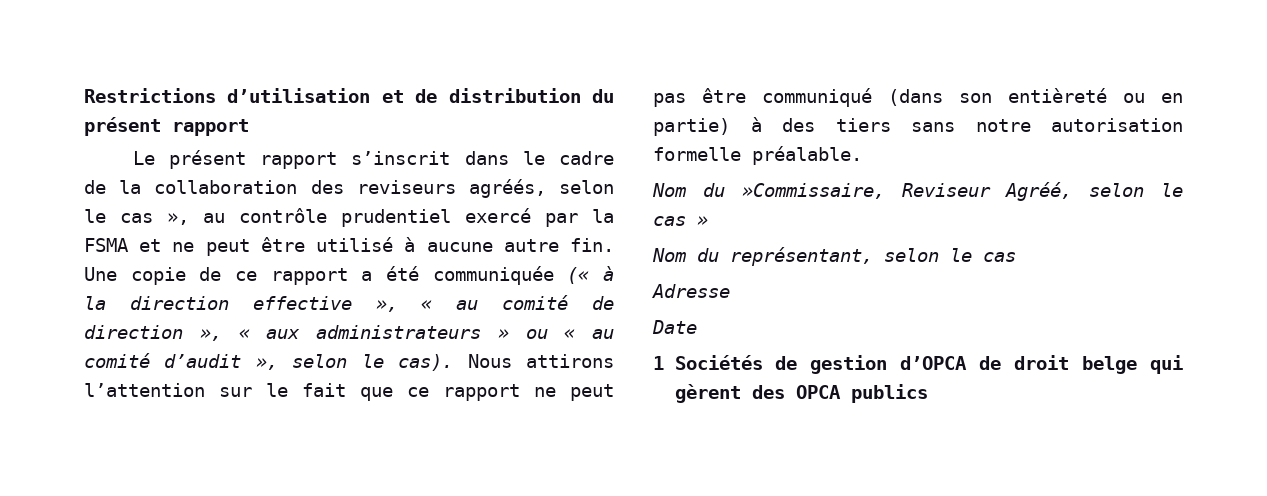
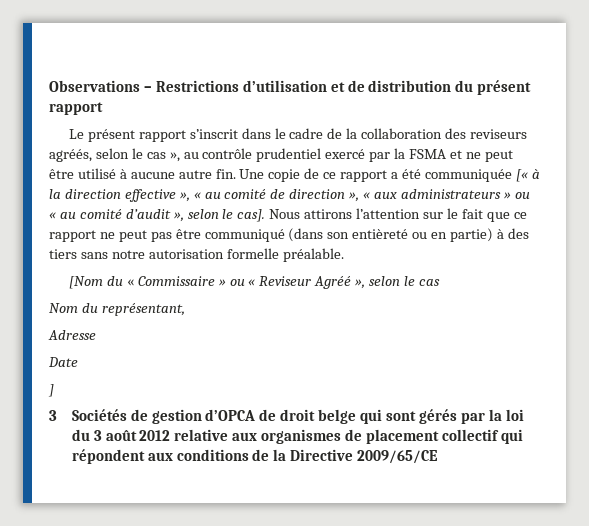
(84, 95) none -> [49,80,152,92] Observations –
[567,267,590,284] (« -> [515,169,528,182] [«
[398,354,454,371] cas). -> [237,209,266,222] cas].
[652,182,1183,201] [653,216,708,226] Nom du »Commissaire, Reviseur Agréé, selon le cas » -> [68,276,440,289] [Nom du « Commissaire » ou « Reviseur Agréé », selon le cas
[884,248,1016,262] selon le cas -> (185, 309) none
[653,356,664,370] 1 -> [48,384,54,397] [49,410,57,421] ] // 3
[674,384,928,403] gèrent des OPCA publics -> [386,409,524,424] [71,429,523,444] [71,449,439,464] sont gérés par la loi du 3 août 2012 relative aux organismes de placement collectif qui répondent aux conditions de la Directive 2009/65/CE

